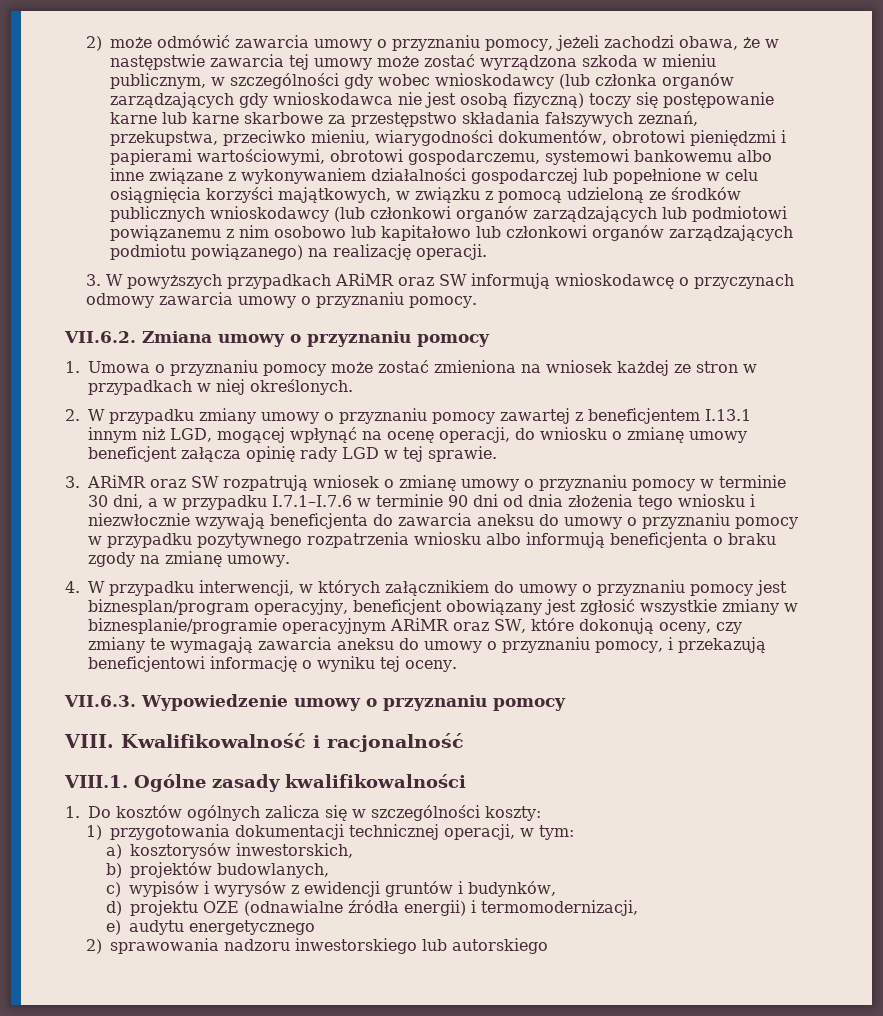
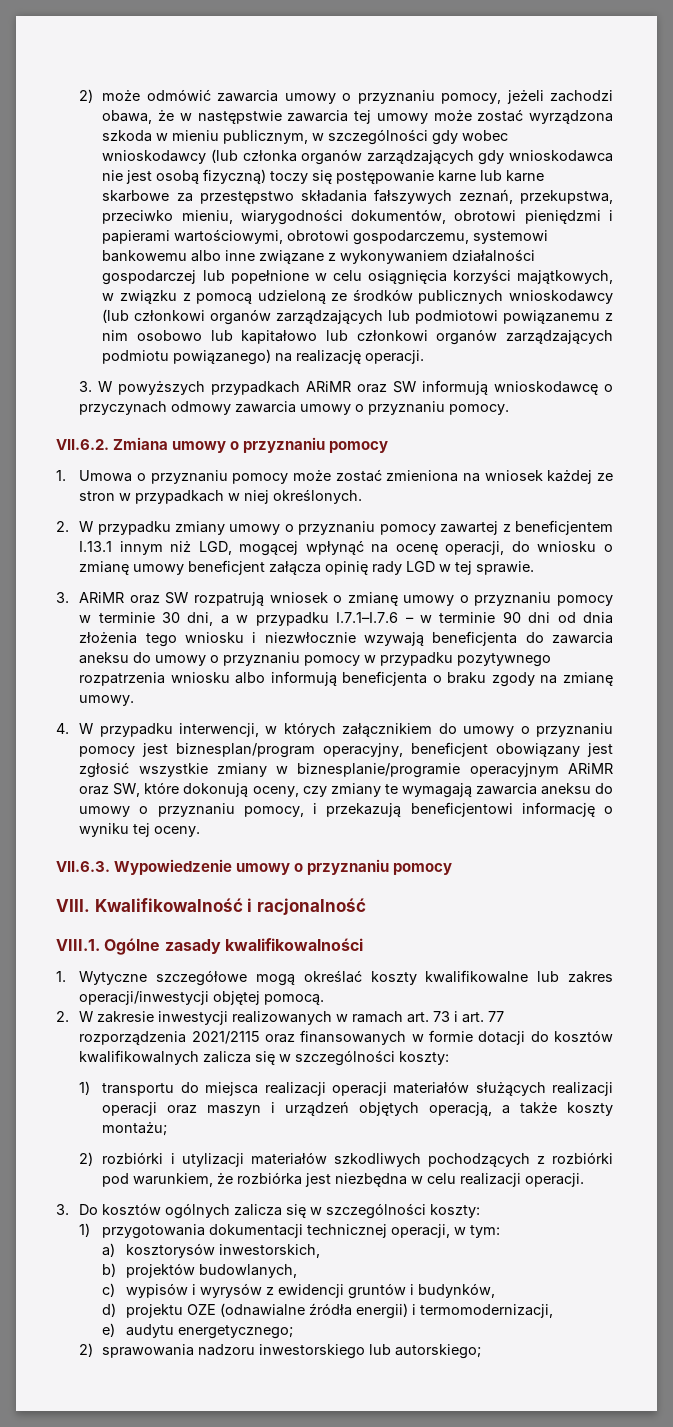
(352, 501) none -> [405,617,414,623] –
(80, 812) none -> [79,970,613,986] [79,991,325,1005] [56,1011,505,1025] [79,1030,613,1045] [79,1050,450,1066] [79,1081,613,1096] [102,1101,613,1116] [102,1122,168,1136] [79,1152,613,1167] [102,1172,585,1187] [56,1204,69,1215] Wytyczne szczegółowe mogą określać koszty kwalifikowalne lub zakres operacji/inwestycji objętej pomocą. // 2. W zakresie inwestycji realizowanych w ramach art. 73 i art. 77 rozporządzenia 2021/2115 oraz finansowanych w formie dotacji do kosztów kwalifikowalnych zalicza się w szczególności koszty: // 1) transportu do miejsca realizacji operacji materiałów służących realizacji operacji oraz maszyn i urządzeń objętych operacją, a także koszty montażu; // 2) rozbiórki i utylizacji materiałów szkodliwych pochodzących z rozbiórki pod warunkiem, że rozbiórka jest niezbędna w celu realizacji operacji. // 3.
[189,920,316,935] energetycznego -> [177,1325,293,1339] energetycznego;
[451,938,548,954] autorskiego -> [395,1344,482,1359] autorskiego;

